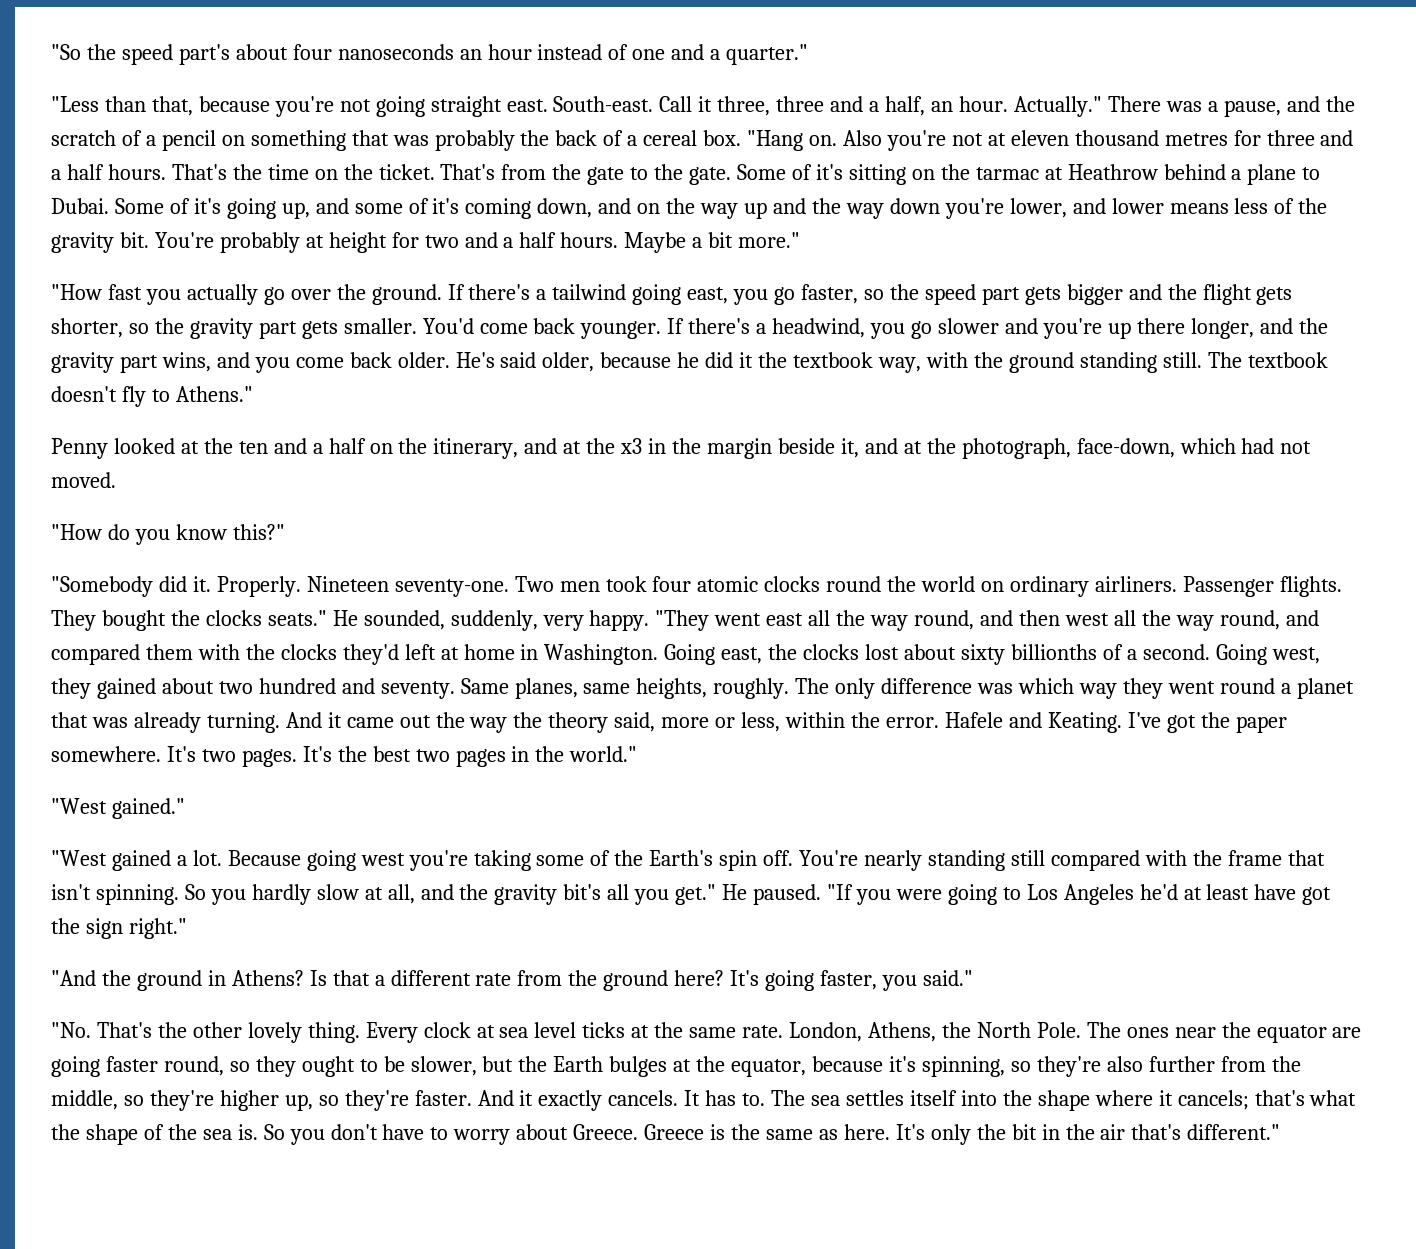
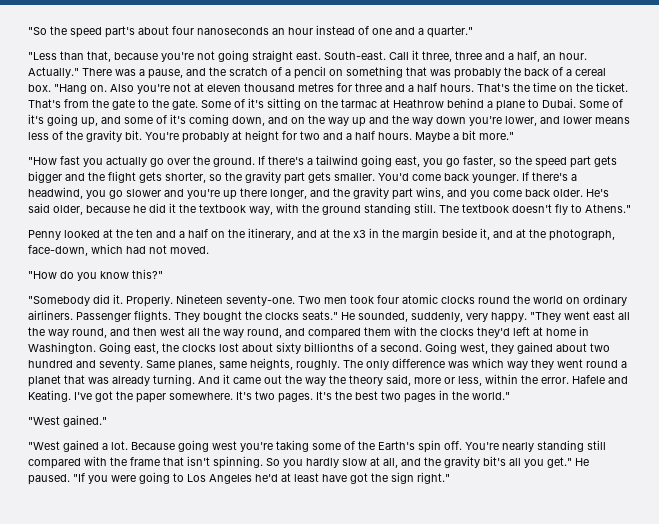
[51,970,973,991] [51,1022,1362,1043] [51,1056,1301,1077] [51,1090,1357,1111] [51,1124,1281,1145] // "And the ground in Athens? Is that a different rate from the ground here? It's going faster, you said." // "No. That's the other lovely thing. Every clock at sea level ticks at the same rate. London, Athens, the North Pole. The ones near the equator are going faster round, so they ought to be slower, but the Earth bulges at the equator, because it's spinning, so they're also further from the middle, so they're higher up, so they're faster. And it exactly cancels. It has to. The sea settles itself into the shape where it cancels; that's what the shape of the sea is. So you don't have to worry about Greece. Greece is the same as here. It's only the bit in the air that's different." -> (450, 478) none

